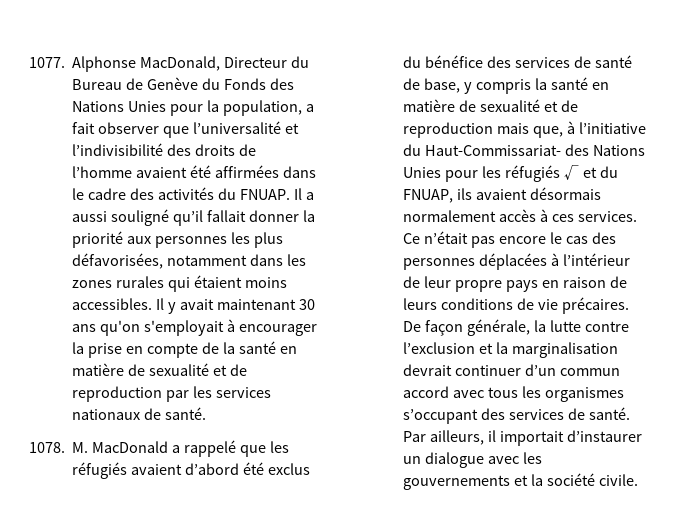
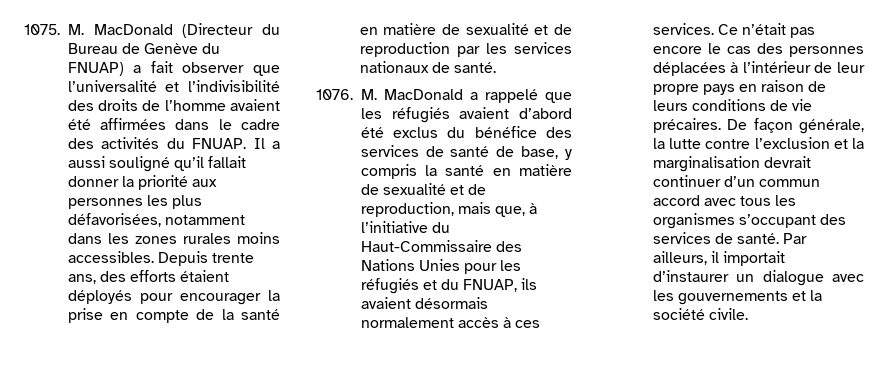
[29,56,288,72] 1077. Alphonse MacDonald, Directeur -> [24,23,254,38] 1075. M. MacDonald (Directeur
[223,78,294,90] [72,100,302,116] Fonds des Nations Unies pour la population, -> [67,62,124,76] FNUAP)
[168,275,287,292] [72,298,315,314] [72,319,235,336] qui étaient moins accessibles. Il y avait maintenant 30 ans qu'on s'employait à -> [237,232,280,244] [67,251,255,266] [67,270,230,284] [67,290,173,304] moins accessibles. Depuis trente ans, des efforts étaient déployés pour
[29,442,65,453] 1078. -> [316,89,353,100] 1076.
[403,122,494,138] reproduction -> [360,202,454,217] reproduction,
[425,145,562,156] Haut-Commissariat- -> [360,240,492,252] Haut-Commissaire
[563,165,579,180] √ -> (419, 286) none

